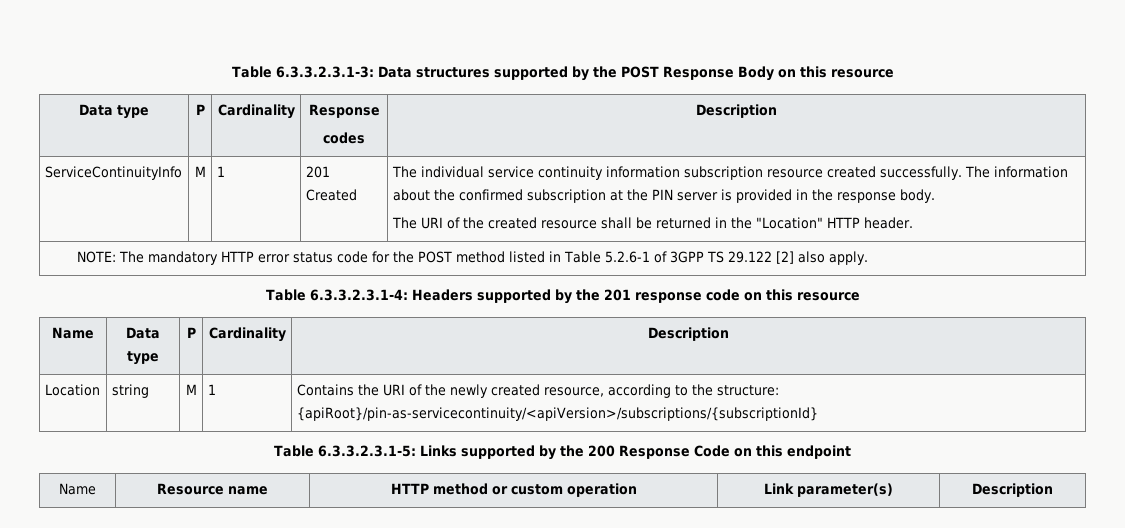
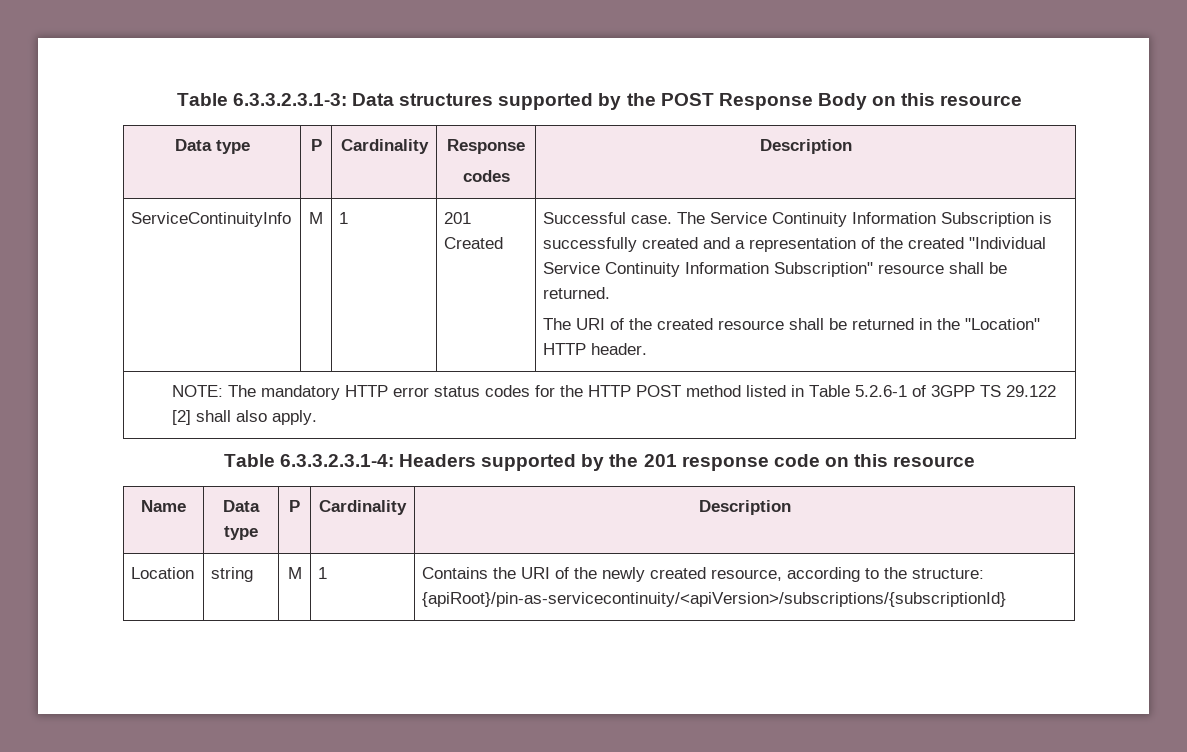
[391,166,1068,180] [392,189,935,203] The individual service continuity information subscription resource created successfully. The information about the confirmed subscription at the PIN server is provided in the response body. -> [543,212,1053,227] [543,237,1047,252] [543,262,1008,277] [543,287,611,299] Successful case. The Service Continuity Information Subscription is successfully created and a representation of the created "Individual Service Continuity Information Subscription" resource shall be returned.
[336,251,368,263] code -> [484,385,530,397] codes
(414, 257) none -> [587,385,631,397] HTTP
(794, 257) none -> [195,410,231,422] shall
[274,445,851,460] [59,483,96,495] [157,483,268,495] [390,483,637,497] [764,483,893,497] [972,483,1053,497] // Table 6.3.3.2.3.1-5: Links supported by the 200 Response Code on this endpoint // Name | Resource name | HTTP method or custom operation | Link parameter(s) | Description -> (1007, 599) none

